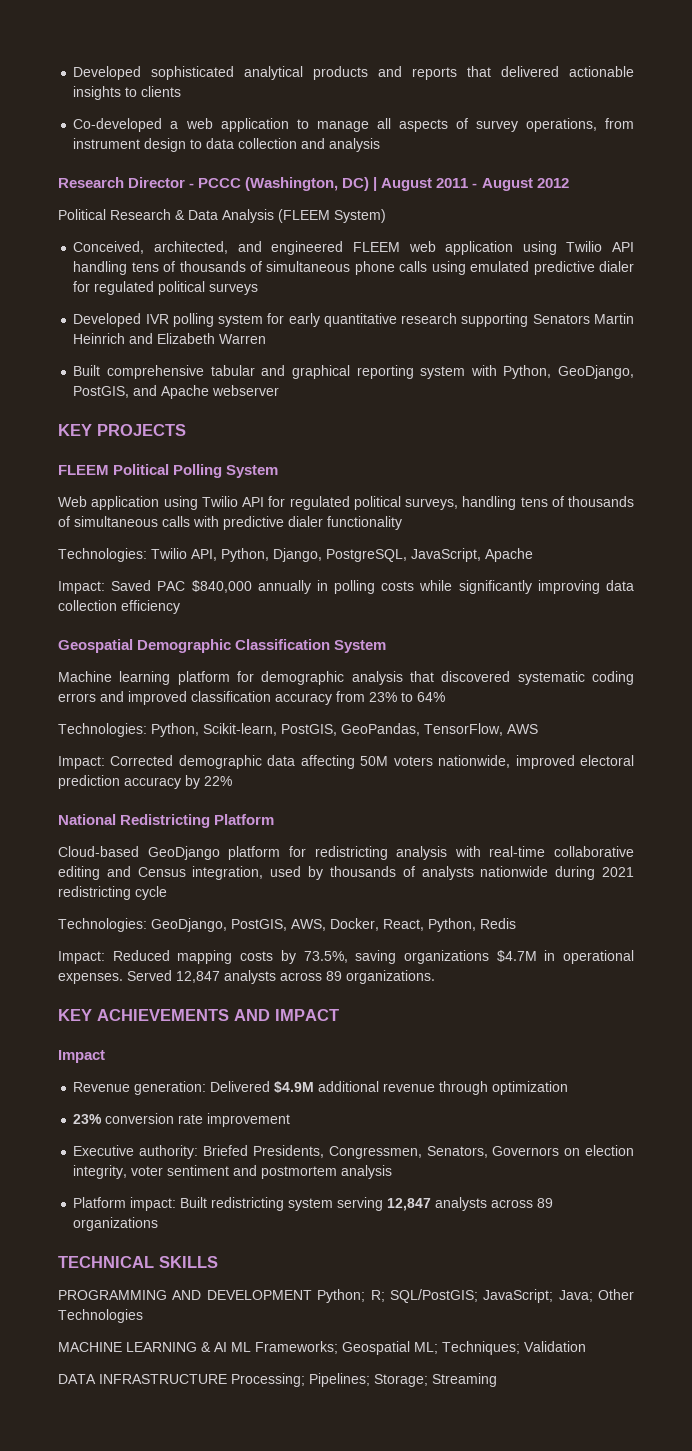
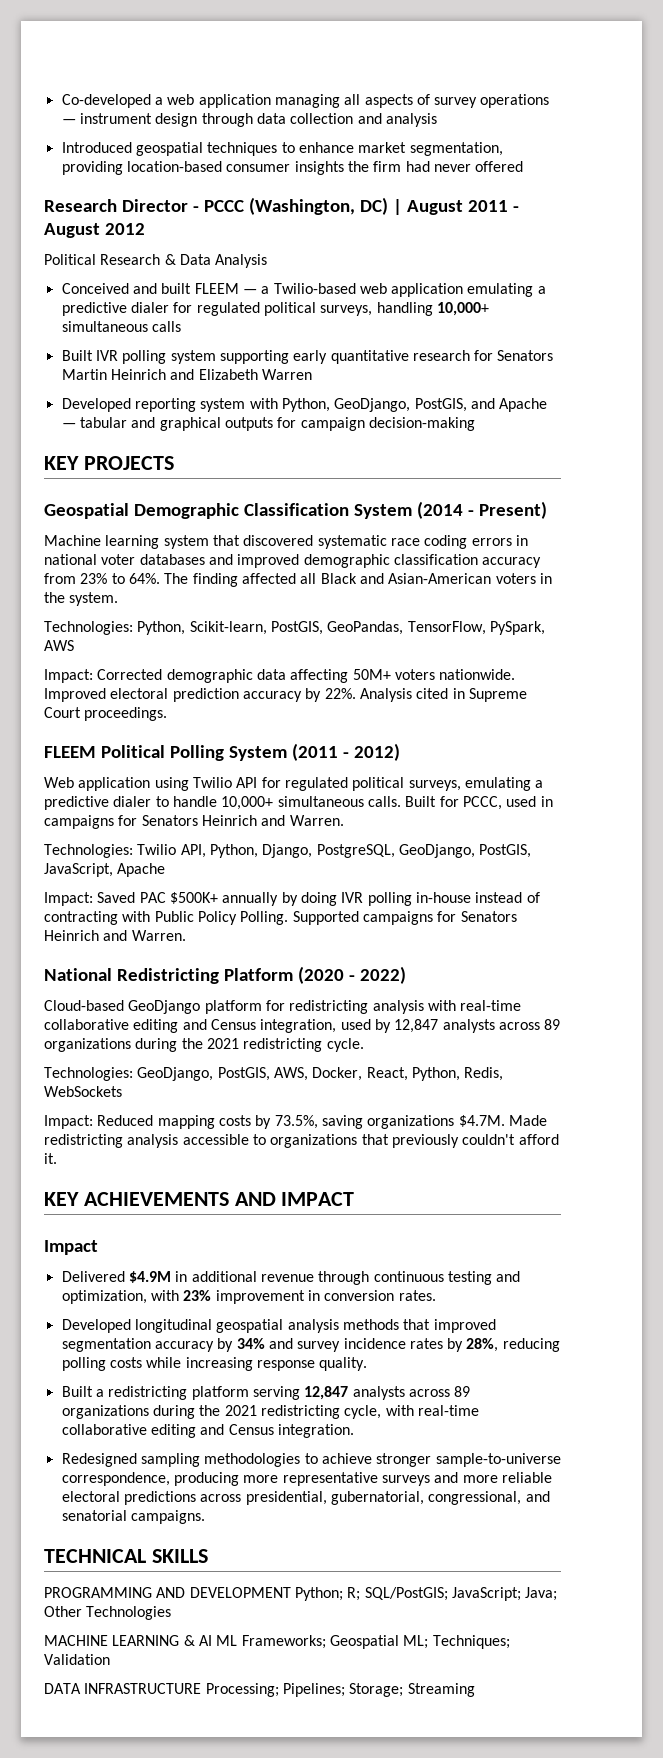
[73,66,634,80] [73,86,182,100] Developed sophisticated analytical products and reports that delivered actionable insights to clients // -> (61, 101) none
[296,119,369,132] to manage -> [274,94,340,108] managing
[525,118,634,132] operations, from -> [480,94,550,108] [61,119,76,124] operations —
[190,139,203,149] to -> [201,113,253,127] through
(381, 145) none -> [61,142,503,156] [61,161,524,175] // Introduced geospatial techniques to enhance market segmentation, providing location-based consumer insights the firm had never offered
[278,209,386,223] [73,241,634,255] [73,261,530,275] (FLEEM System) // Conceived, architected, and engineered FLEEM web application using Twilio API handling tens of thousands of simultaneous phone calls using emulated -> [61,283,546,297] // Conceived and built FLEEM — a Twilio-based web application emulating a
[209,283,259,295] [73,313,142,327] surveys // Developed -> [320,302,489,316] [61,321,181,332] [61,350,93,361] surveys, handling 10,000+ simultaneous calls // Built
[267,313,285,324] for -> [219,350,289,364] supporting
[461,313,529,327] supporting -> [474,350,494,361] for
[73,365,350,379] Built comprehensive tabular and graphical -> [61,398,131,412] Developed
[212,385,280,396] [58,424,186,436] webserver // KEY PROJECTS -> [61,417,475,431] [44,456,174,470] [44,501,547,519] [44,535,528,549] [44,554,542,568] [44,573,552,587] [44,592,119,606] [44,621,545,635] [44,640,74,651] [44,669,516,683] [44,688,527,702] [44,707,168,721] — tabular and graphical outputs for campaign decision-making // KEY PROJECTS // Geospatial Demographic Classification System (2014 - Present) // Machine learning system that discovered systematic race coding errors in national voter databases and improved demographic classification accuracy from 23% to 64%. The finding affected all Black and Asian-American voters in the system. // Technologies: Python, Scikit-learn, PostGIS, GeoPandas, TensorFlow, PySpark, AWS // Impact: Corrected demographic data affecting 50M+ voters nationwide. Improved electoral prediction accuracy by 22%. Analysis cited in Supreme Court proceedings.
(279, 471) none -> [291,743,400,761] (2011 - 2012)
[462,496,634,510] [58,516,402,530] handling tens of thousands of simultaneous calls with predictive dialer functionality -> [464,777,544,791] [44,796,553,810] [44,815,344,829] emulating a predictive dialer to handle 10,000+ simultaneous calls. Built for PCCC, used in campaigns for Senators Heinrich and Warren.
(407, 555) none -> [398,844,532,858] GeoDjango, PostGIS,
[191,580,634,594] [58,600,180,614] [58,639,387,653] [58,671,634,685] [58,691,445,705] [58,723,538,737] [58,755,635,769] [58,775,232,789] $840,000 annually in polling costs while significantly improving data collection efficiency // Geospatial Demographic Classification System // Machine learning platform for demographic analysis that discovered systematic coding errors and improved classification accuracy from 23% to 64% // Technologies: Python, Scikit-learn, PostGIS, GeoPandas, TensorFlow, AWS // Impact: Corrected demographic data affecting 50M voters nationwide, improved electoral prediction accuracy by 22% -> [169,892,540,906] [44,911,517,925] [44,930,186,941] $500K+ annually by doing IVR polling in-house instead of contracting with Public Policy Polling. Supported campaigns for Senators Heinrich and Warren.
(275, 819) none -> [297,966,406,984] (2020 - 2022)
[329,866,634,880] [58,886,167,900] thousands of analysts nationwide during 2021 redistricting cycle -> [394,1019,561,1033] [44,1038,364,1052] 12,847 analysts across 89 organizations during the 2021 redistricting cycle.
[480,918,516,929] Redis -> [464,1067,504,1081] [44,1086,122,1097] Redis, WebSockets
[496,950,634,964] [58,970,435,984] $4.7M in operational expenses. Served 12,847 analysts across 89 organizations. -> [458,1115,547,1127] [44,1134,559,1148] [44,1153,57,1164] $4.7M. Made redistricting analysis accessible to organizations that previously couldn't afford it.
[73,1081,207,1095] Revenue generation: -> (98, 1247) none
(315, 1087) none -> [175,1271,188,1282] in
[492,1081,569,1095] [73,1113,291,1127] [73,1145,634,1159] [73,1165,393,1179] [73,1197,334,1211] optimization // 23% conversion rate improvement // Executive authority: Briefed Presidents, Congressmen, Senators, Governors on election integrity, voter sentiment and postmortem analysis // Platform impact: Built redistricting system -> [373,1271,521,1285] [61,1290,436,1304] [61,1319,496,1333] [61,1338,560,1352] [61,1357,368,1371] [61,1386,249,1400] continuous testing and optimization, with 23% improvement in conversion rates. // Developed longitudinal geospatial analysis methods that improved segmentation accuracy by 34% and survey incidence rates by 28%, reducing polling costs while increasing response quality. // Built a redistricting platform
(159, 1224) none -> [152,1405,479,1419] [61,1424,354,1438] [61,1453,561,1467] [61,1472,552,1486] [61,1491,550,1505] [61,1510,205,1524] during the 2021 redistricting cycle, with real-time collaborative editing and Census integration. // Redesigned sampling methodologies to achieve stronger sample-to-universe correspondence, producing more representative surveys and more reliable electoral predictions across presidential, gubernatorial, congressional, and senatorial campaigns.

